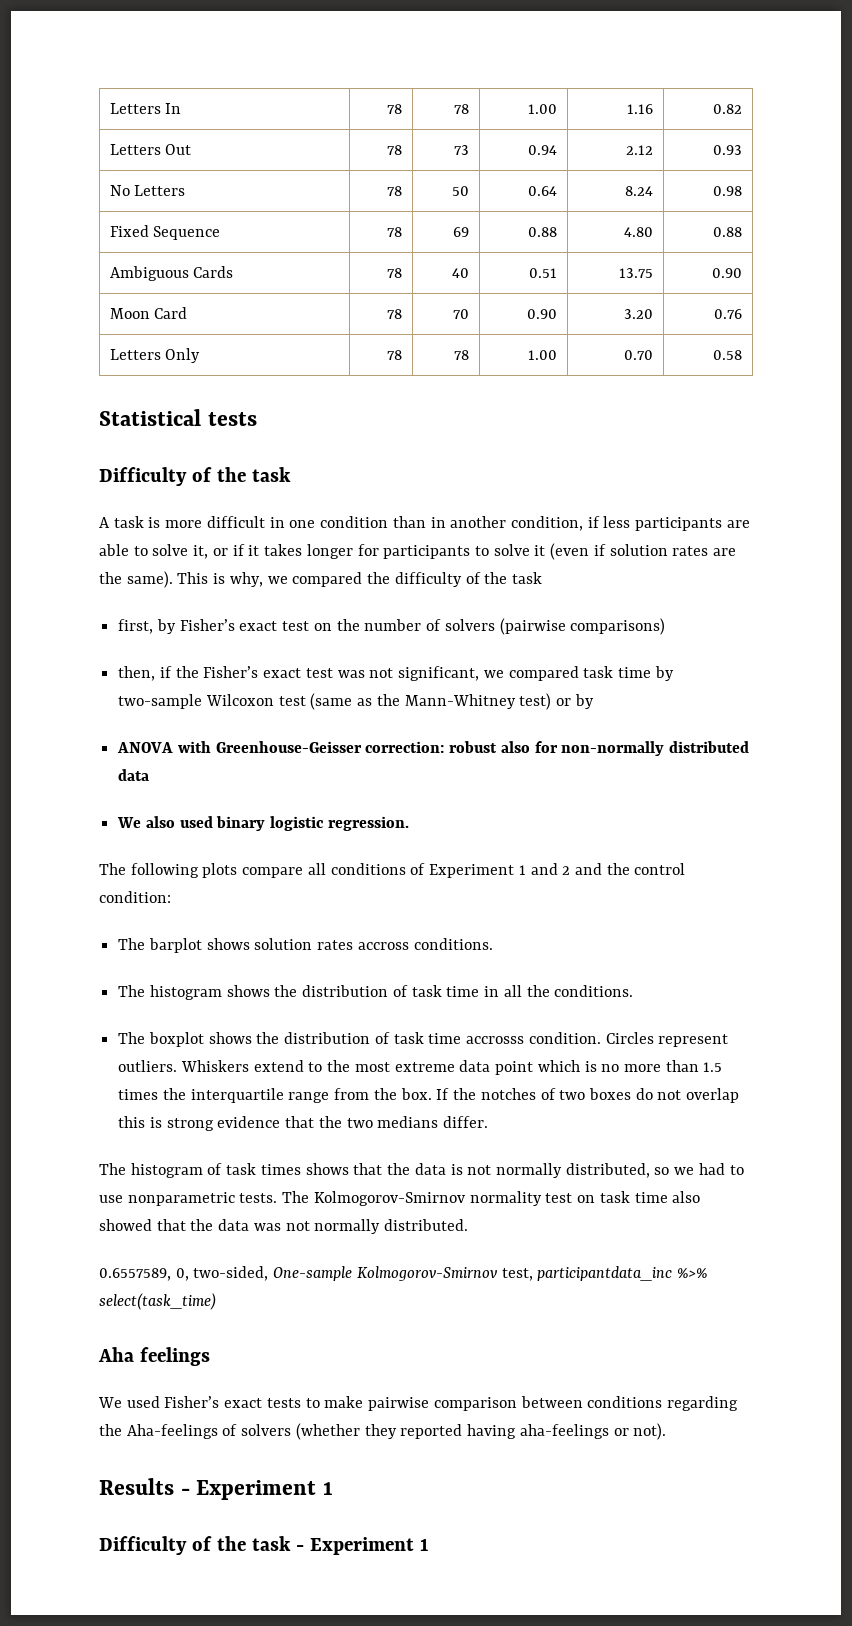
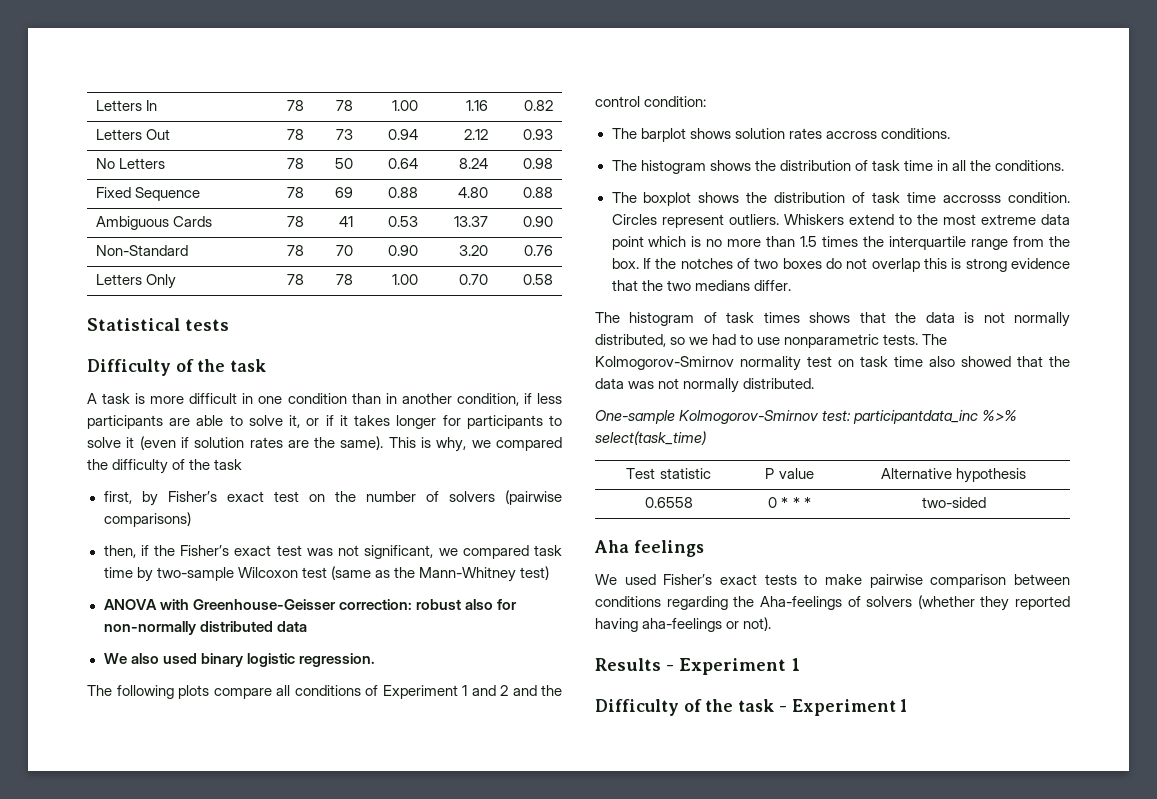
[452,268,470,278] [529,268,558,278] [619,268,654,278] 40 | 0.51 | 13.75 -> [338,216,353,227] [387,216,418,227] [453,216,488,227] 41 | 0.53 | 13.37
[109,307,188,319] Moon Card -> [96,245,189,256] Non-Standard
[556,694,594,709] or by -> (549, 573) none
[99,1266,269,1281] 0.6557589, 0, two-sided, -> (815, 383) none
[501,1268,533,1281] test, -> [822,410,852,421] test:
(216, 1301) none -> [626,468,711,479] [765,468,814,479] [880,468,1027,483] [644,497,693,508] [768,497,811,508] [921,497,986,508] // Test statistic | P value | Alternative hypothesis // 0.6558 | 0 * * * | two-sided

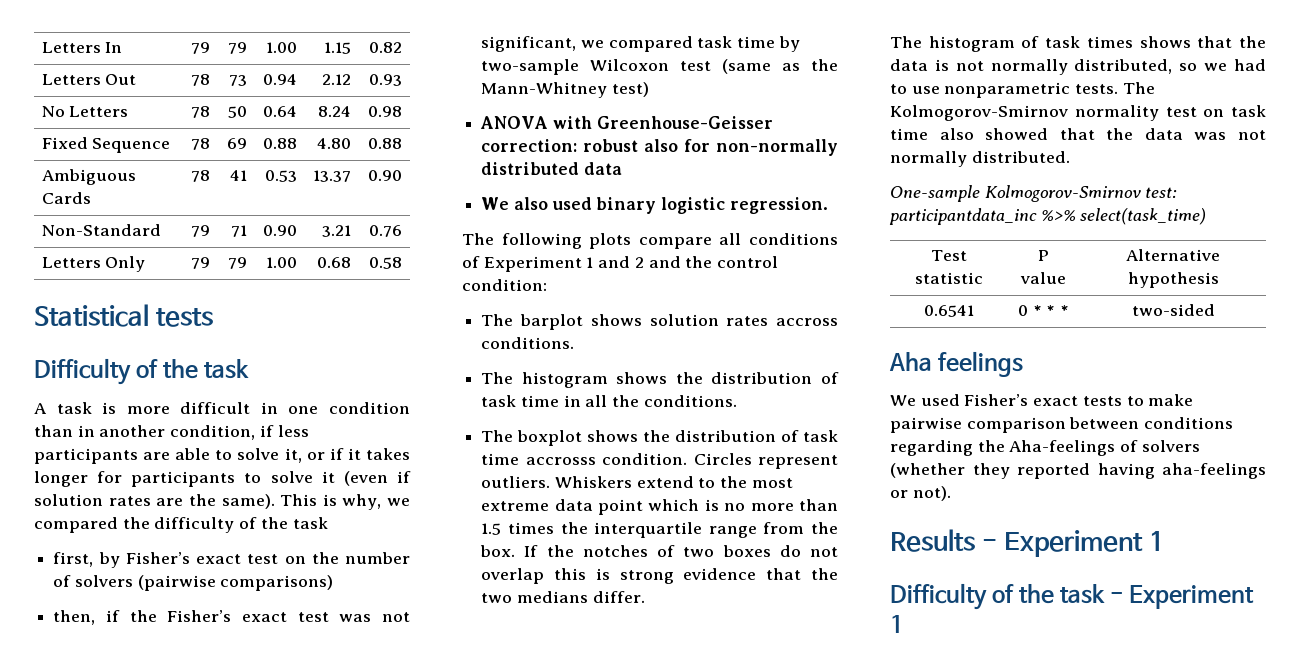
[286,100,304,111] [335,100,353,111] [391,100,418,111] [465,100,488,111] 78 | 78 | 1.00 | 1.16 -> [191,42,211,54] [228,42,248,54] [266,42,298,53] [324,42,352,54] 79 | 79 | 1.00 | 1.15
[286,245,304,256] [335,245,353,256] 78 | 70 -> [191,225,211,237] [231,225,248,237] 79 | 71
[458,245,488,256] 3.20 -> [322,225,352,237] 3.21
[286,274,304,285] [335,274,353,285] [391,274,418,285] [458,274,488,285] 78 | 78 | 1.00 | 0.70 -> [191,257,211,269] [228,257,248,269] [266,257,298,268] [317,257,352,268] 79 | 79 | 1.00 | 0.68
[644,497,693,508] 0.6558 -> [923,305,974,317] 0.6541

